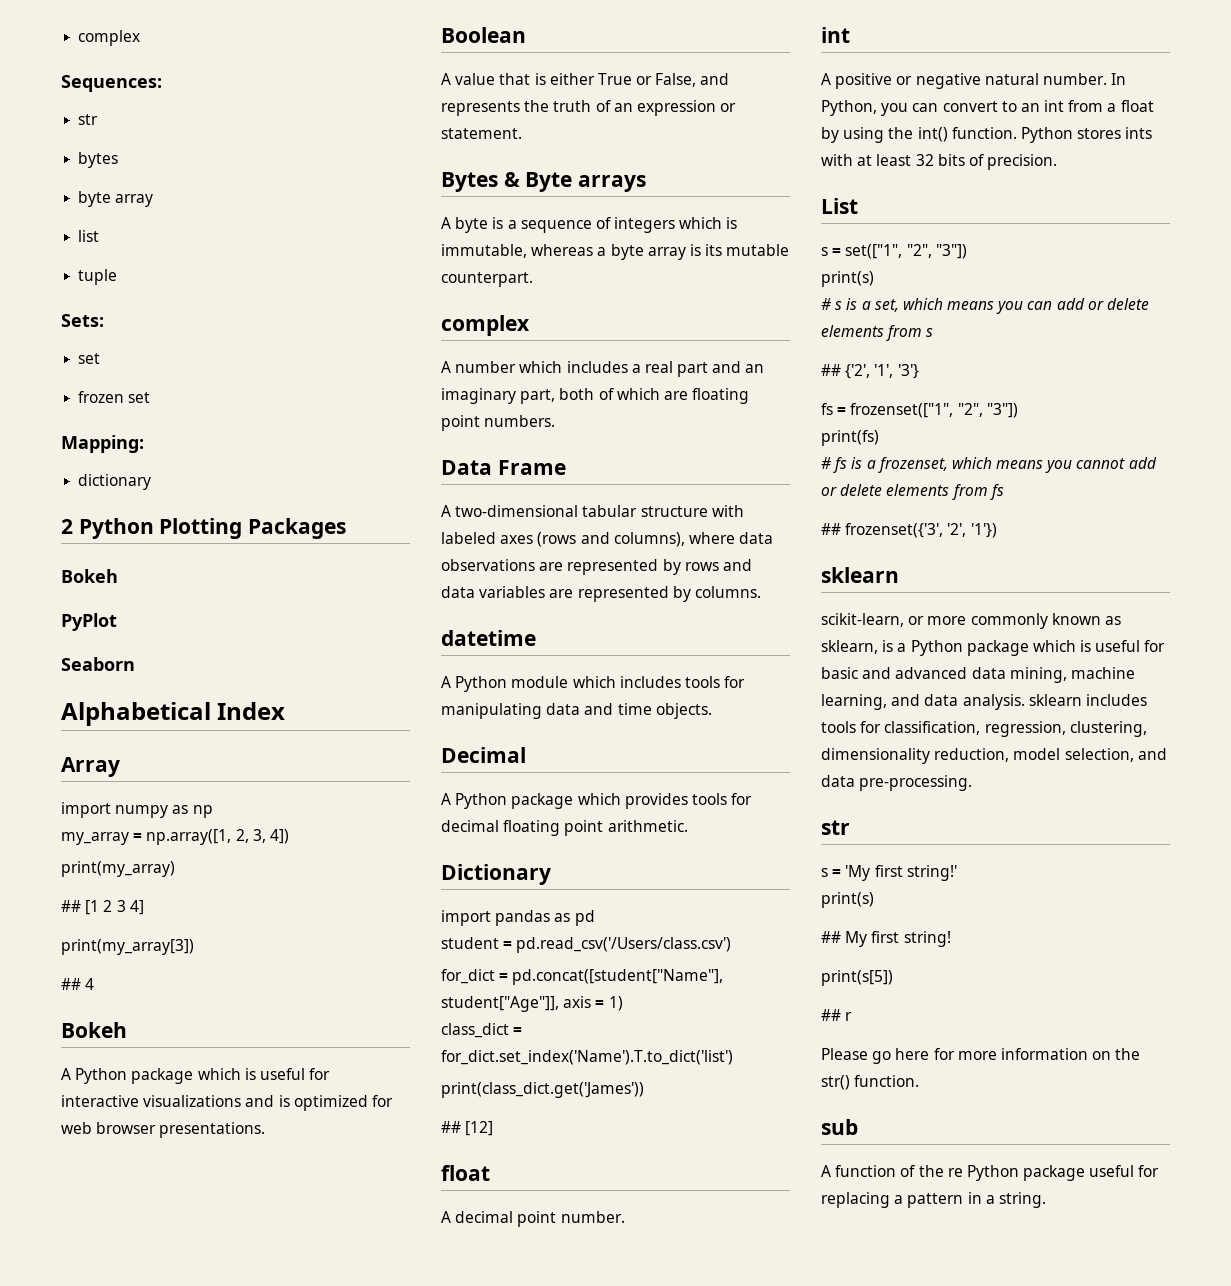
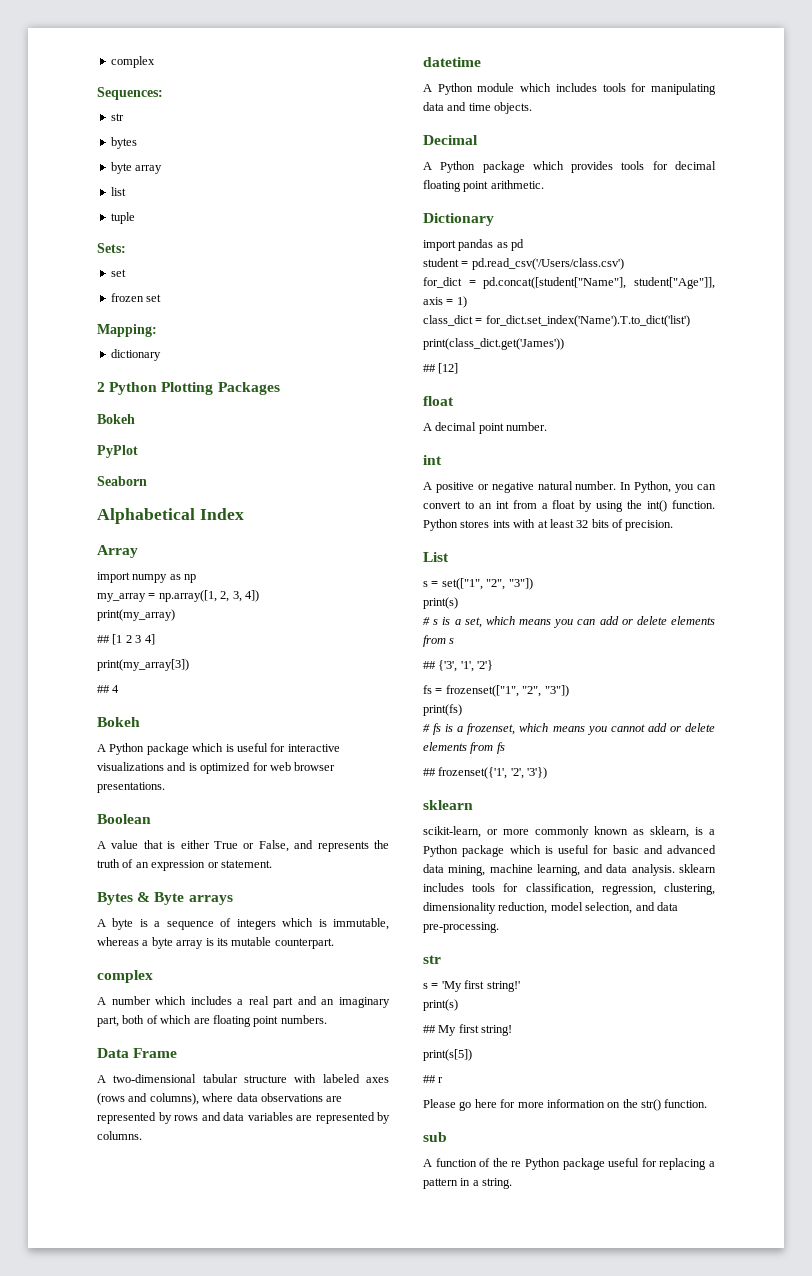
[845,364,919,379] {'2', '1', '3'} -> [438,660,494,672] {'3', '1', '2'}
[845,523,997,538] frozenset({'3', '2', '1'}) -> [438,767,548,779] frozenset({'1', '2', '3'})

